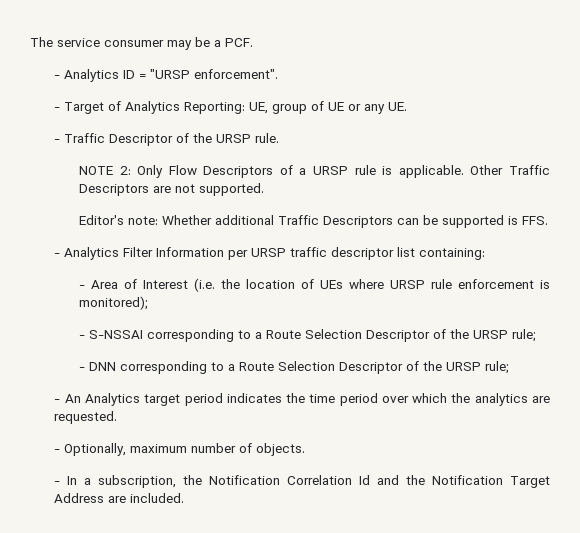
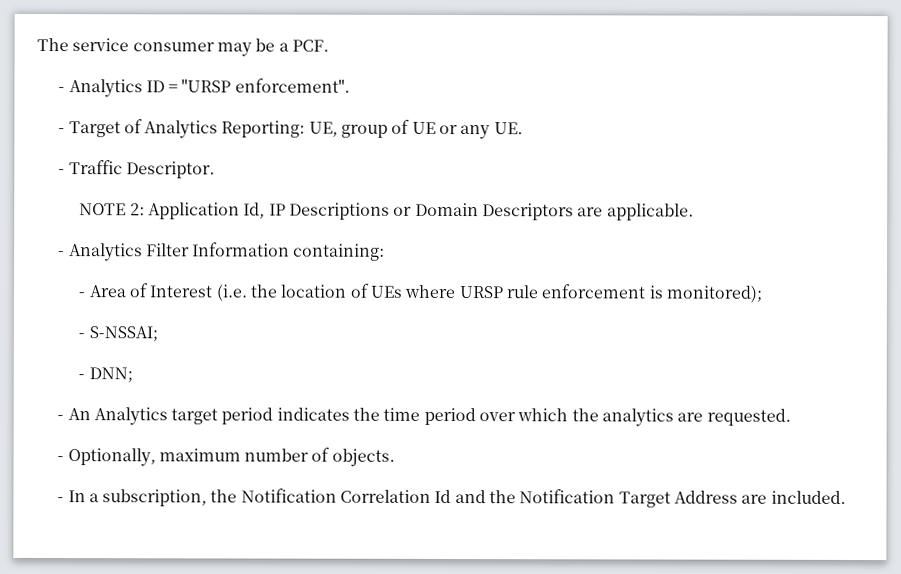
[109,133,280,146] [78,165,550,178] [78,183,264,196] [78,215,548,228] Descriptor of the URSP rule. // NOTE 2: Only Flow Descriptors of a URSP rule is applicable. Other Traffic Descriptors are not supported. // Editor's note: Whether additional Traffic Descriptors can be supported is FFS. -> [125,161,215,179] [79,202,694,221] Descriptor. // NOTE 2: Application Id, IP Descriptions or Domain Descriptors are applicable.
[228,247,416,260] per URSP traffic descriptor list -> (291, 249) none
[88,329,536,342] [78,361,509,374] S-NSSAI corresponding to a Route Selection Descriptor of the URSP rule; // - DNN corresponding to a Route Selection Descriptor of the URSP rule; -> [88,326,158,342] [78,367,133,383] S-NSSAI; // - DNN;

